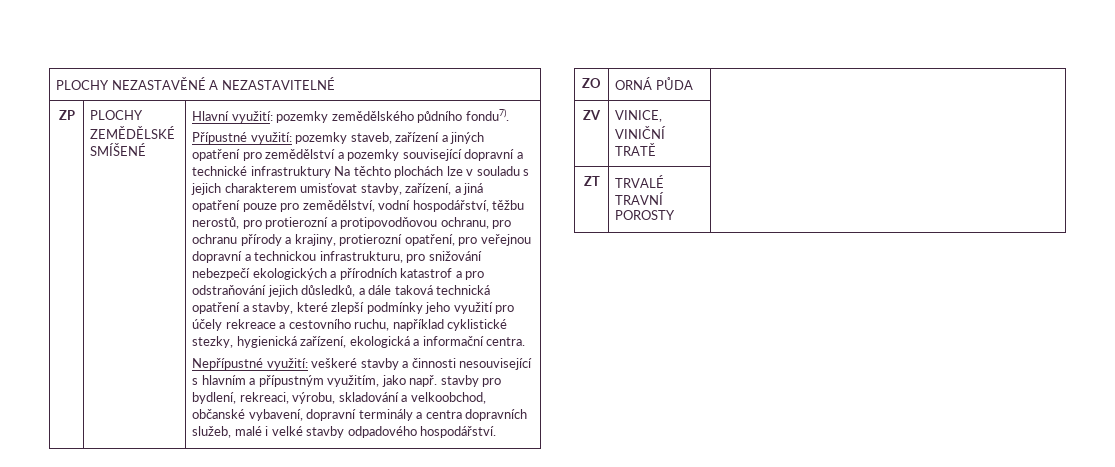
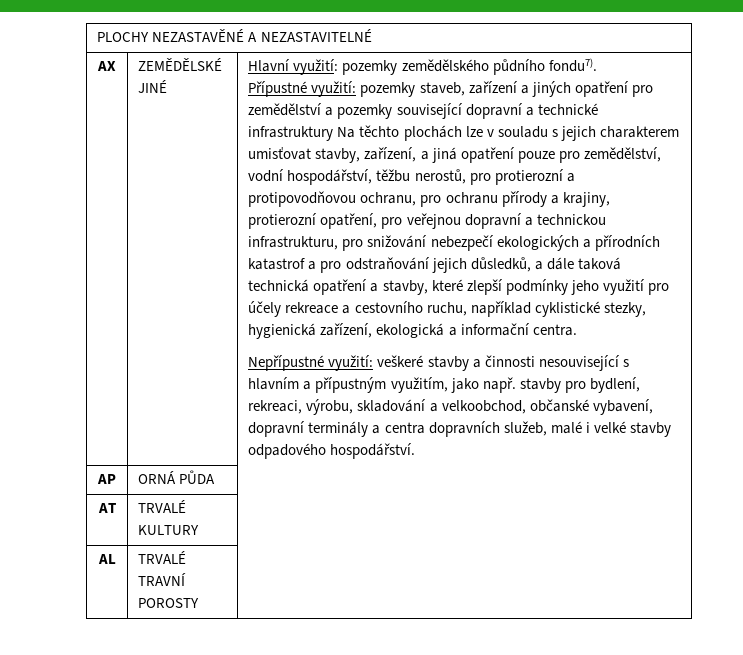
[58,110,75,120] [90,110,144,120] [90,126,176,139] [90,143,147,156] ZP | PLOCHY ZEMĚDĚLSKÉ SMÍŠENÉ -> [97,61,116,71] [138,58,223,71] [138,80,168,93] AX | ZEMĚDĚLSKÉ JINÉ
[582,78,601,88] ZO -> [97,474,116,484] AP
[583,110,601,120] [615,110,663,122] [615,126,667,139] [615,143,657,156] [583,176,600,186] ZV | VINICE, VINIČNÍ TRATĚ | // ZT -> [97,503,116,513] [138,500,187,513] [138,525,200,535] [97,554,116,564] AT | TRVALÉ KULTURY | // AL

